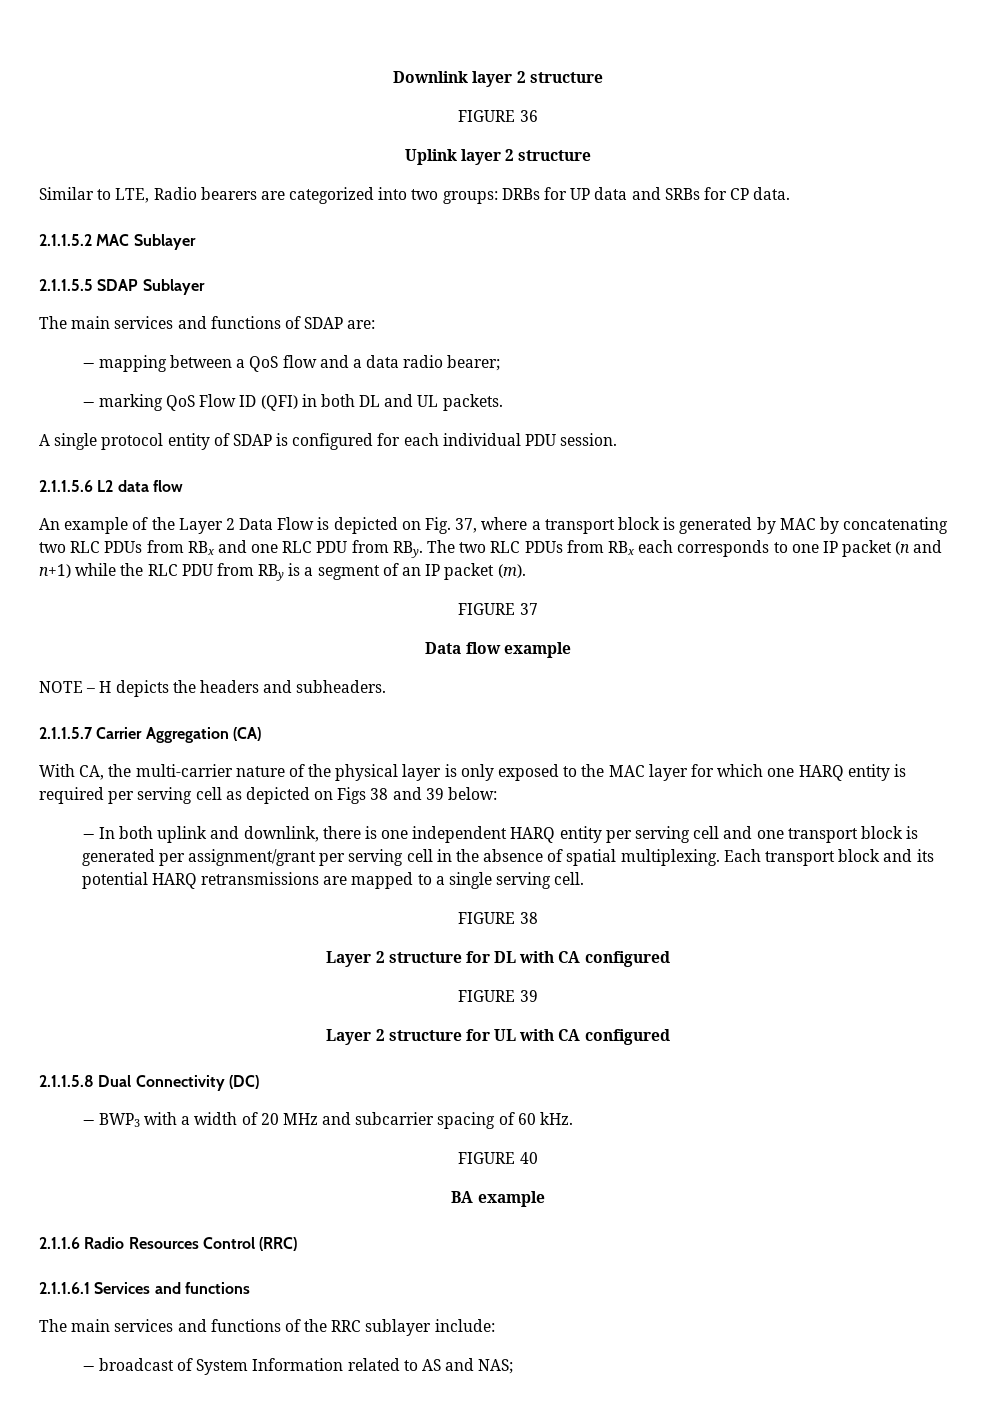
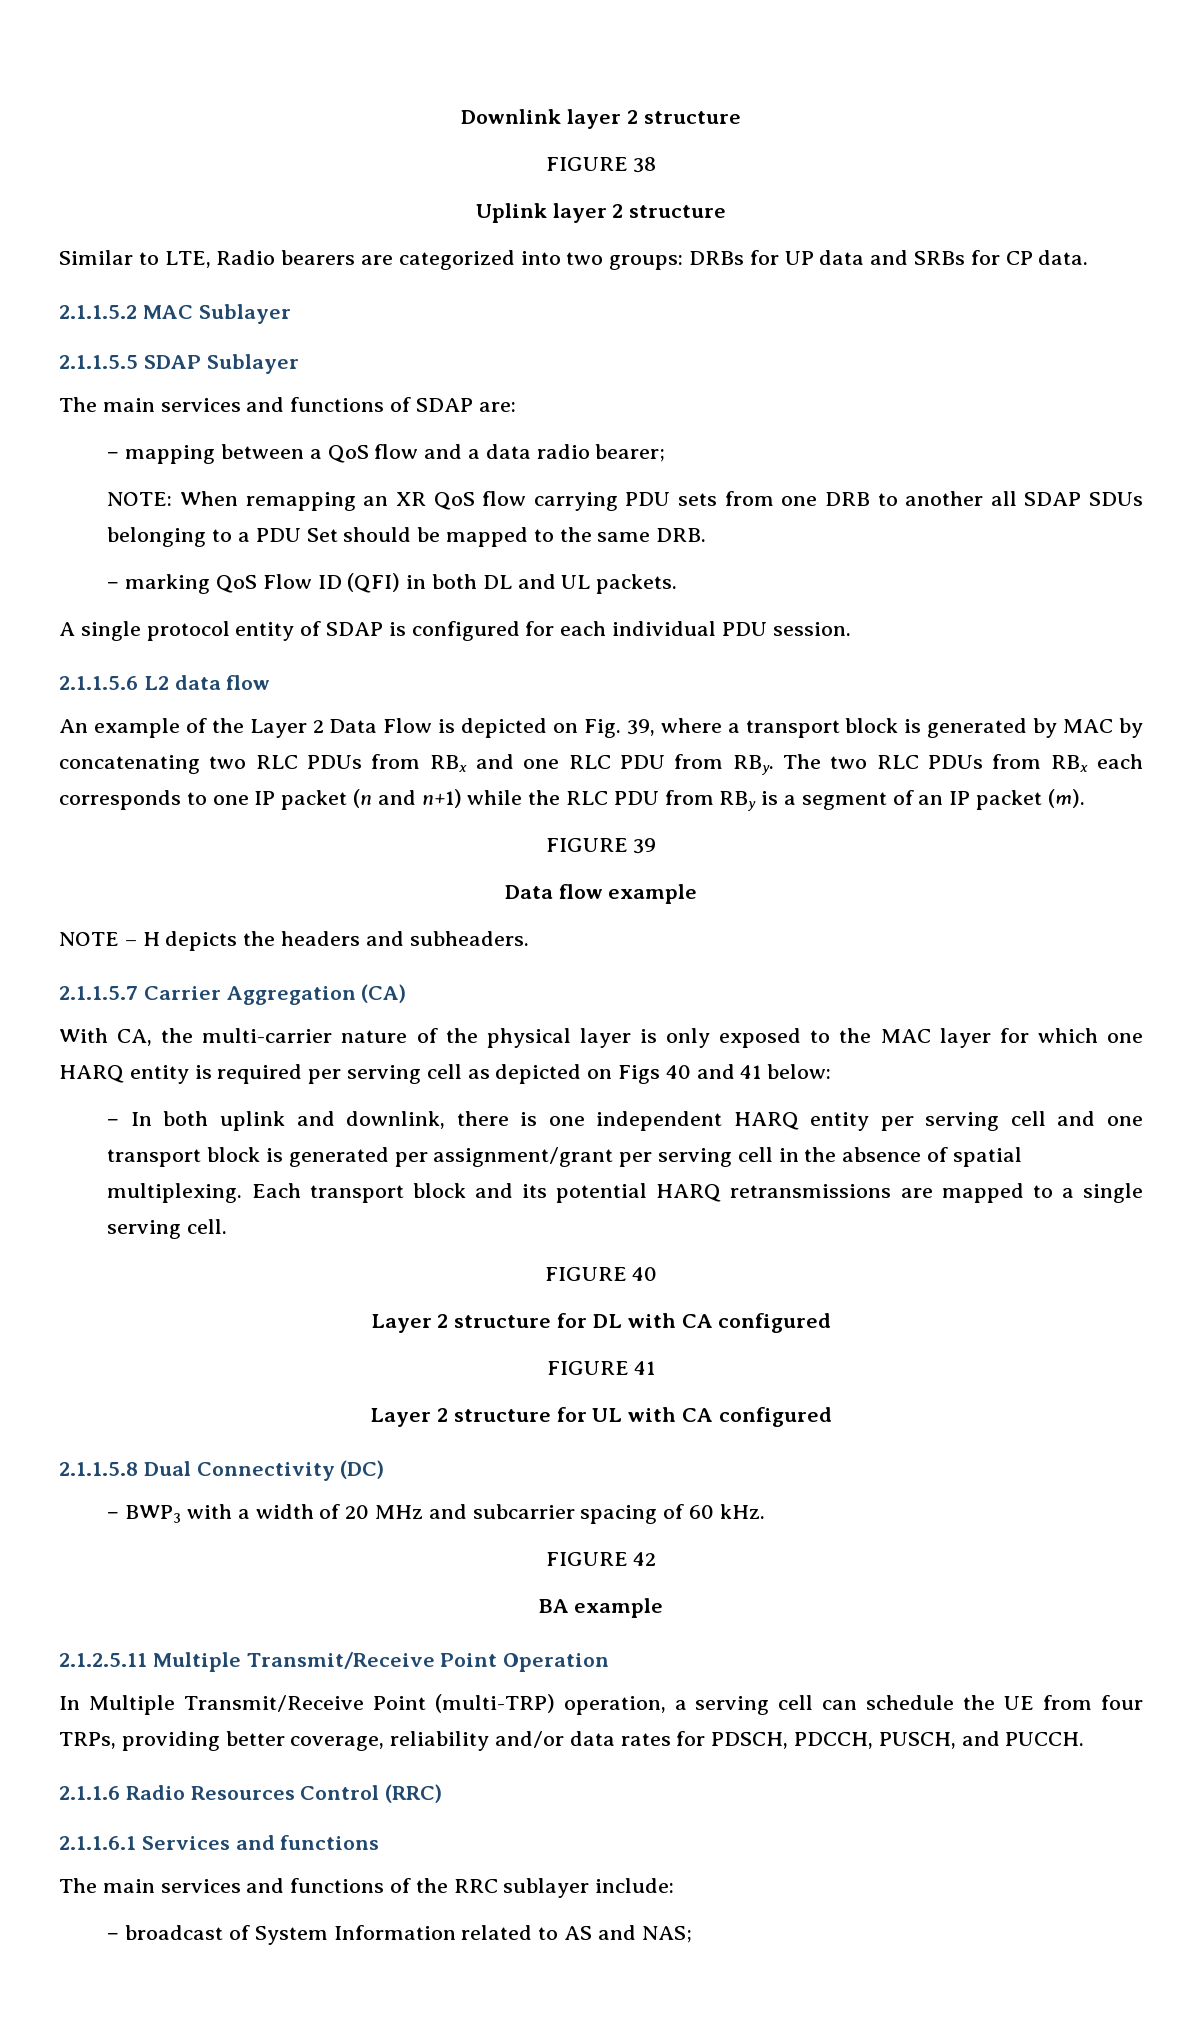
[519,110,538,122] 36 -> [633,157,657,173] 38
(501, 363) none -> [107,491,1143,511] [107,527,707,547] // NOTE: When remapping an XR QoS flow carrying PDU sets from one DRB to another all SDAP SDUs belonging to a PDU Set should be mapped to the same DRB.
[455,518,478,533] 37, -> [626,719,655,736] 39,
[519,603,538,615] 37 -> [633,838,657,854] 39
[370,787,444,800] 38 and 39 -> [665,1064,762,1079] 40 and 41
[519,912,538,924] 38 -> [632,1267,658,1281] 40
[519,990,538,1002] 39 -> [634,1361,656,1375] 41
[519,1152,538,1164] 40 -> [633,1552,657,1566] 42
(545, 1199) none -> [59,1652,610,1672] [59,1694,1143,1715] [59,1731,1085,1751] // 2.1.2.5.11 Multiple Transmit/Receive Point Operation // In Multiple Transmit/Receive Point (multi-TRP) operation, a serving cell can schedule the UE from four TRPs, providing better coverage, reliability and/or data rates for PDSCH, PDCCH, PUSCH, and PUCCH.

